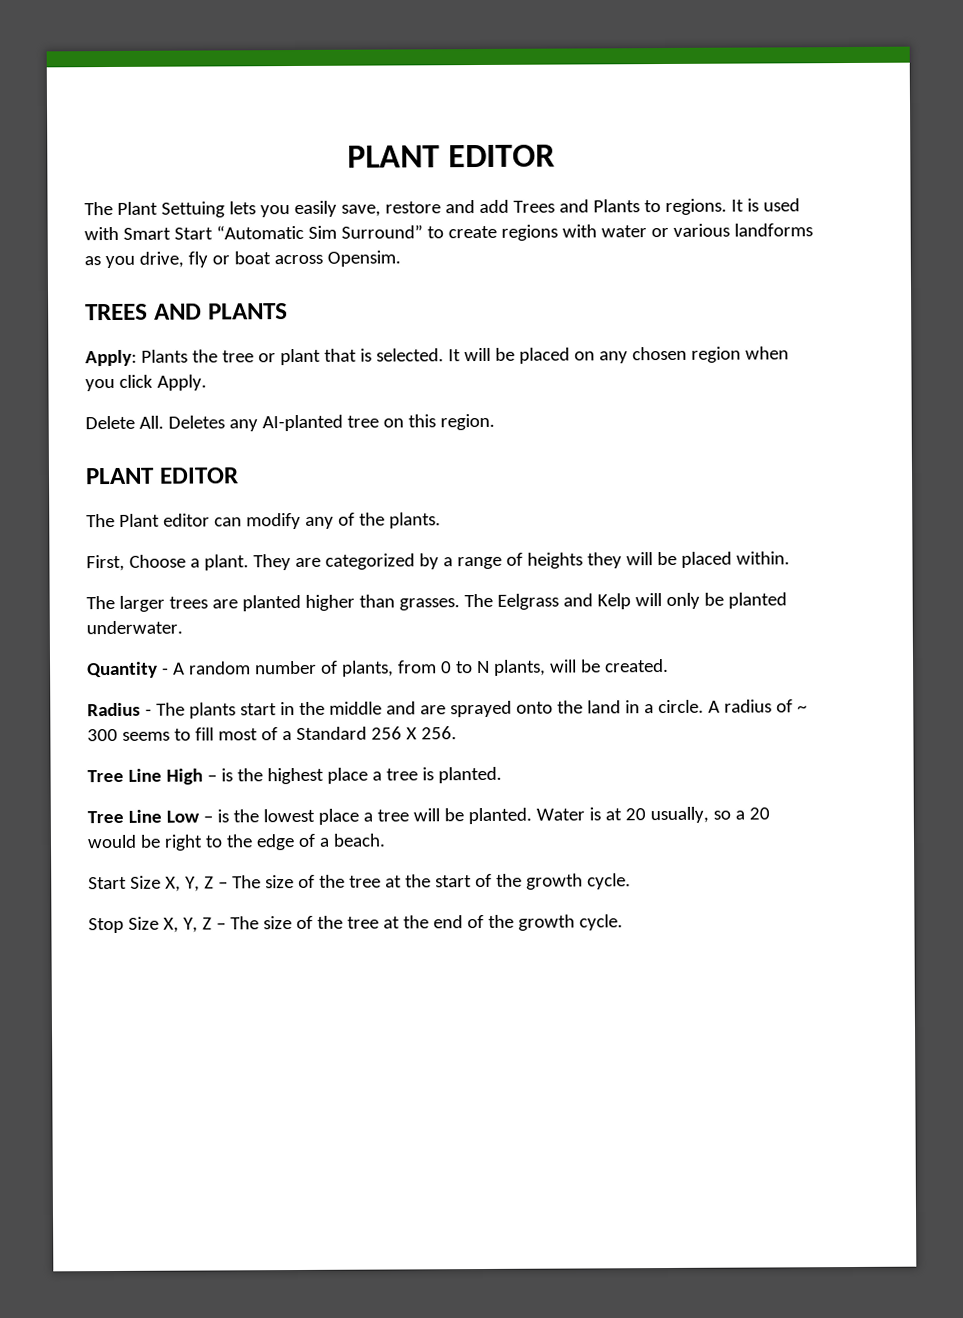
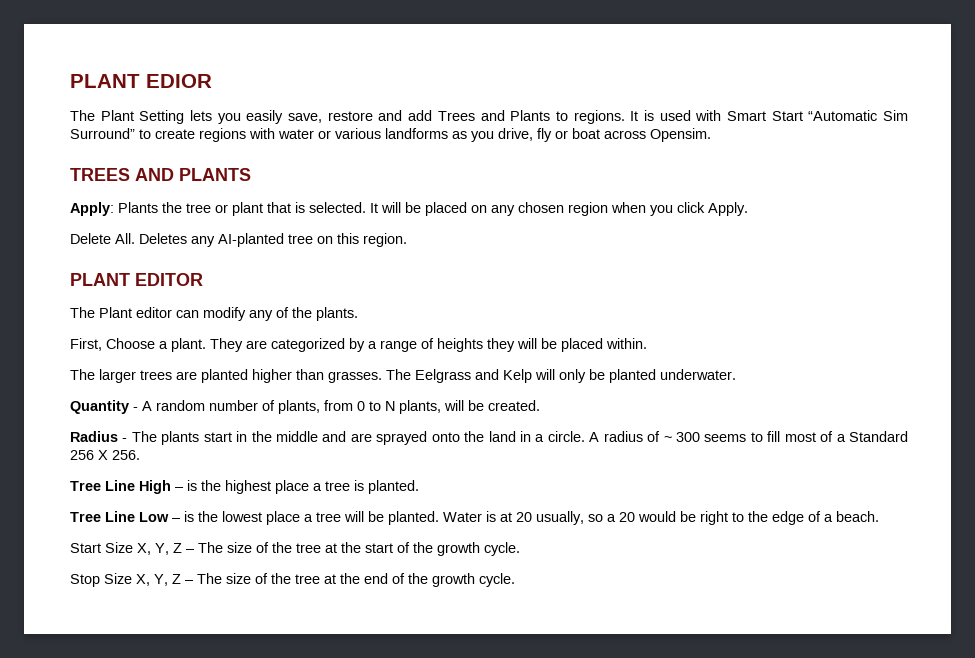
[346,144,556,168] [84,201,225,218] PLANT EDITOR // The Plant Settuing -> [70,74,212,88] [70,110,185,124] PLANT EDIOR // The Plant Setting

